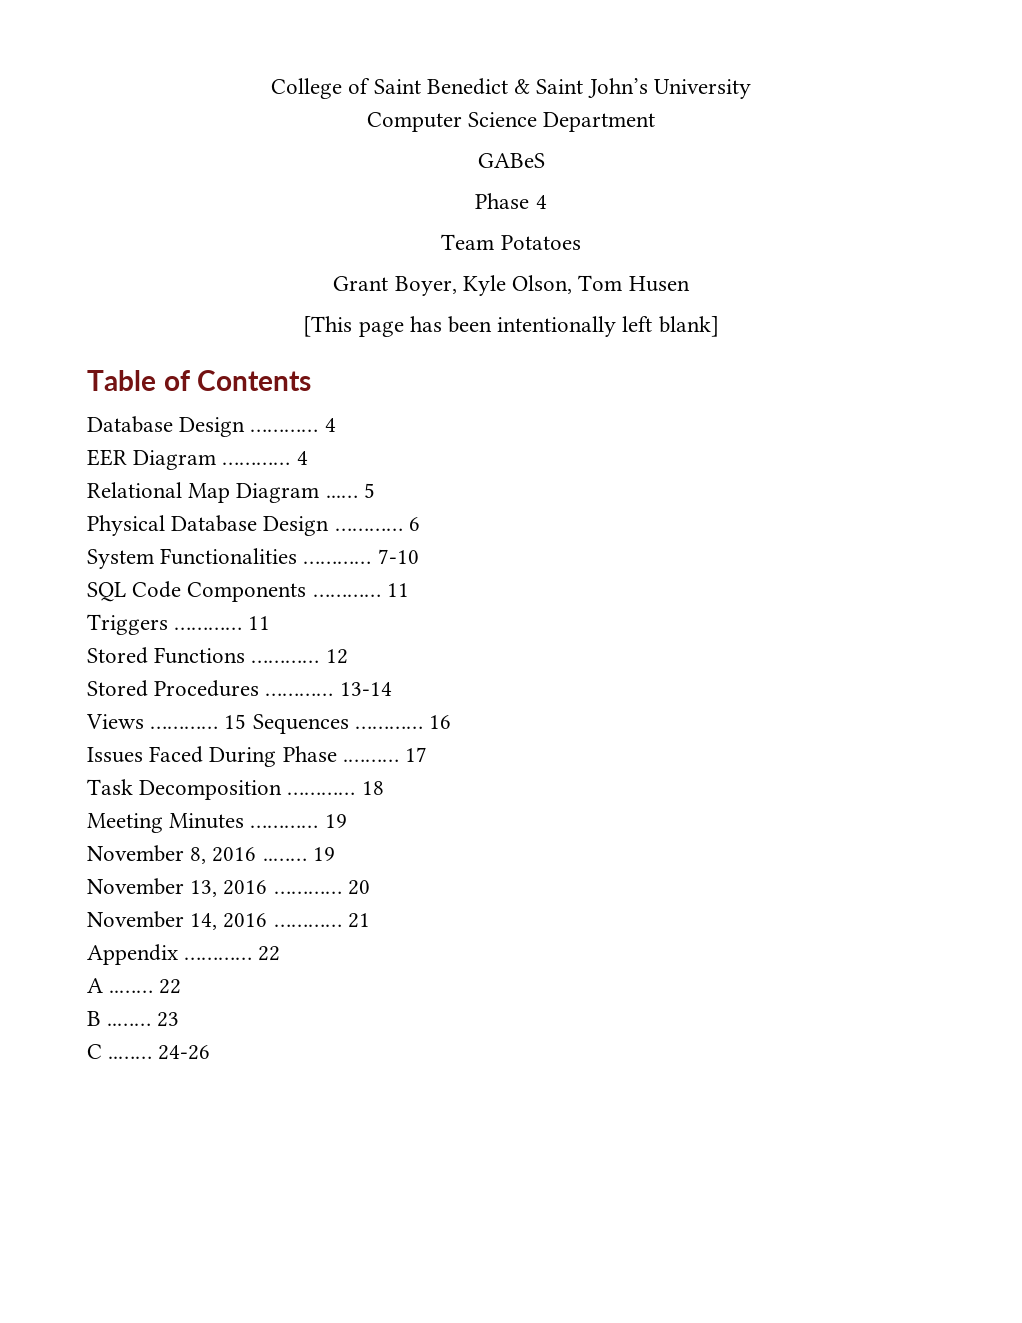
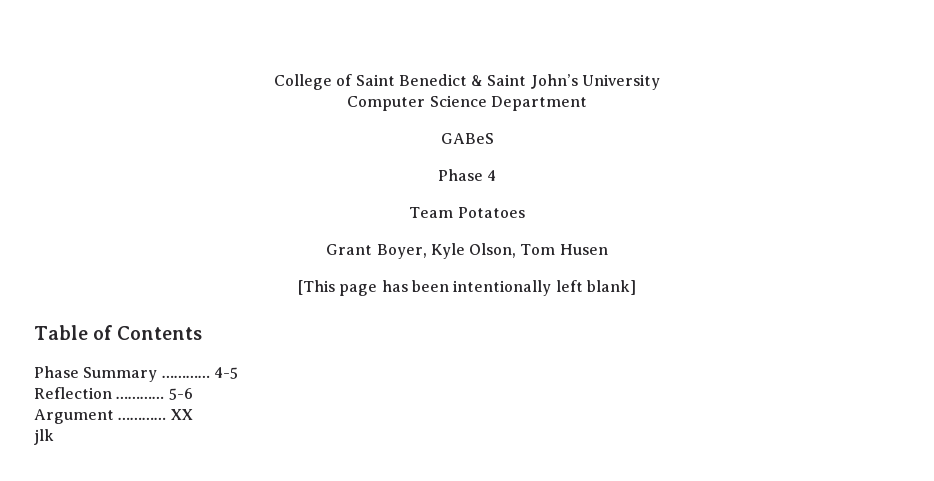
[87,416,336,437] [87,449,308,470] [87,482,375,503] [87,515,420,536] [87,548,419,569] [87,581,409,602] [87,614,271,635] [87,647,348,664] [87,680,392,697] [86,714,452,734] [87,746,428,767] [87,779,384,800] [87,813,347,833] [87,845,335,864] [87,878,370,897] [87,911,370,930] [87,944,281,965] [87,978,182,994] [87,1011,180,1027] [87,1044,211,1060] Database Design ………… 4 // EER Diagram ………… 4 // Relational Map Diagram ...… 5 // Physical Database Design ………… 6 // System Functionalities ………… 7-10 // SQL Code Components ………… 11 // Triggers ………… 11 // Stored Functions ………… 12 // Stored Procedures ………… 13-14 // Views ………… 15 Sequences ………… 16 // Issues Faced During Phase .……… 17 // Task Decomposition ………… 18 // Meeting Minutes ………… 19 // November 8, 2016 ..…… 19 // November 13, 2016 ………… 20 // November 14, 2016 ………… 21 // Appendix ………… 22 // A ..…… 22 // B ..…… 23 // C ..…… 24-26 -> [34,366,238,382] [34,387,193,400] [34,409,193,424] [34,429,54,445] Phase Summary ………… 4-5 // Reflection ………… 5-6 // Argument ………… XX // jlk

